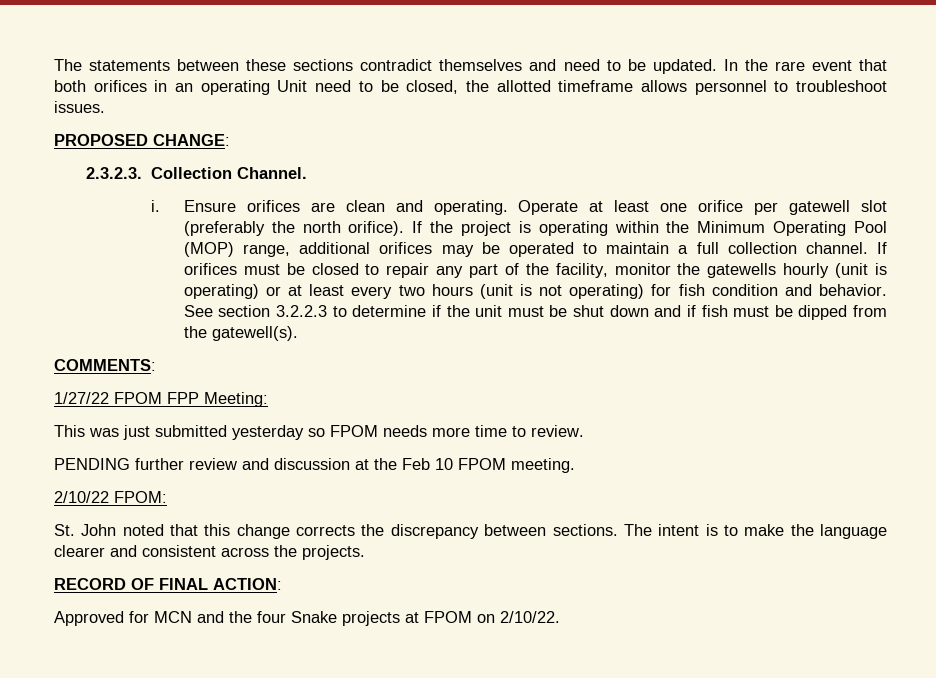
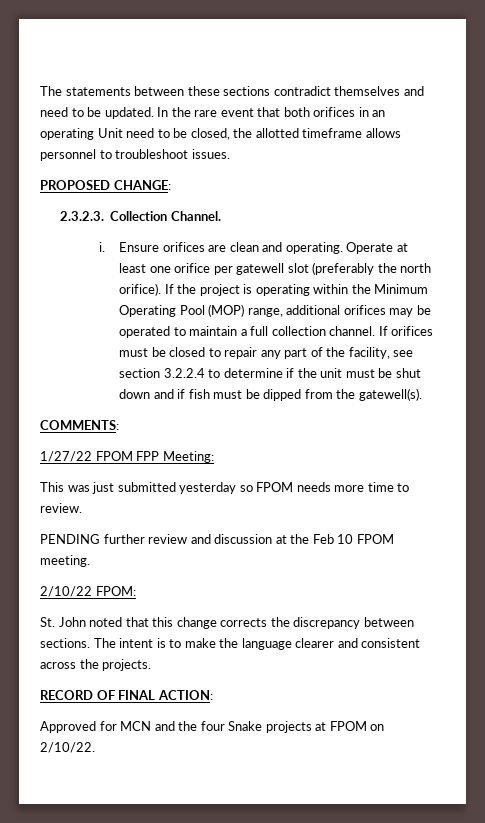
[614,263,887,278] [183,284,887,299] [183,305,328,317] monitor the gatewells hourly (unit is operating) or at least every two hours (unit is not operating) for fish condition and behavior. See section 3.2.2.3 -> [393,350,414,357] [119,368,205,378] see section 3.2.2.4

